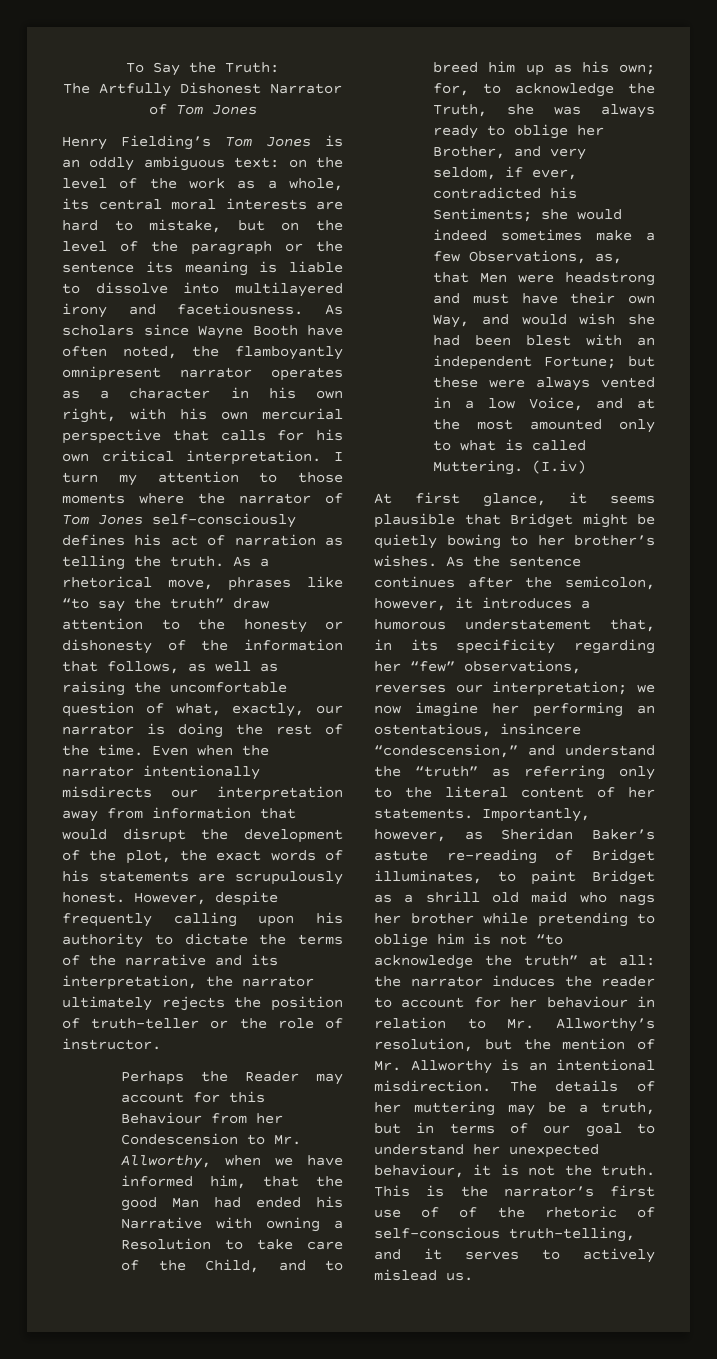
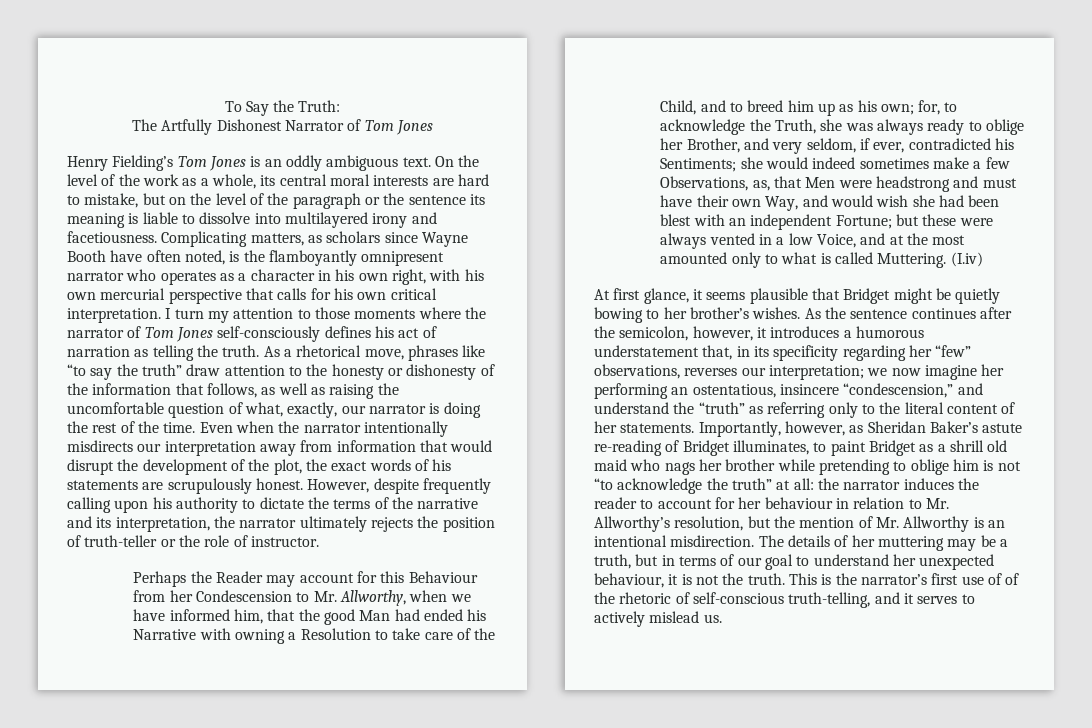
[234,157,307,168] text: on -> [402,156,454,167] text. On
[325,304,343,315] As -> [161,231,322,247] Complicating matters, as
(177, 352) none -> [229,251,240,262] is
(252, 372) none -> [126,269,157,281] who

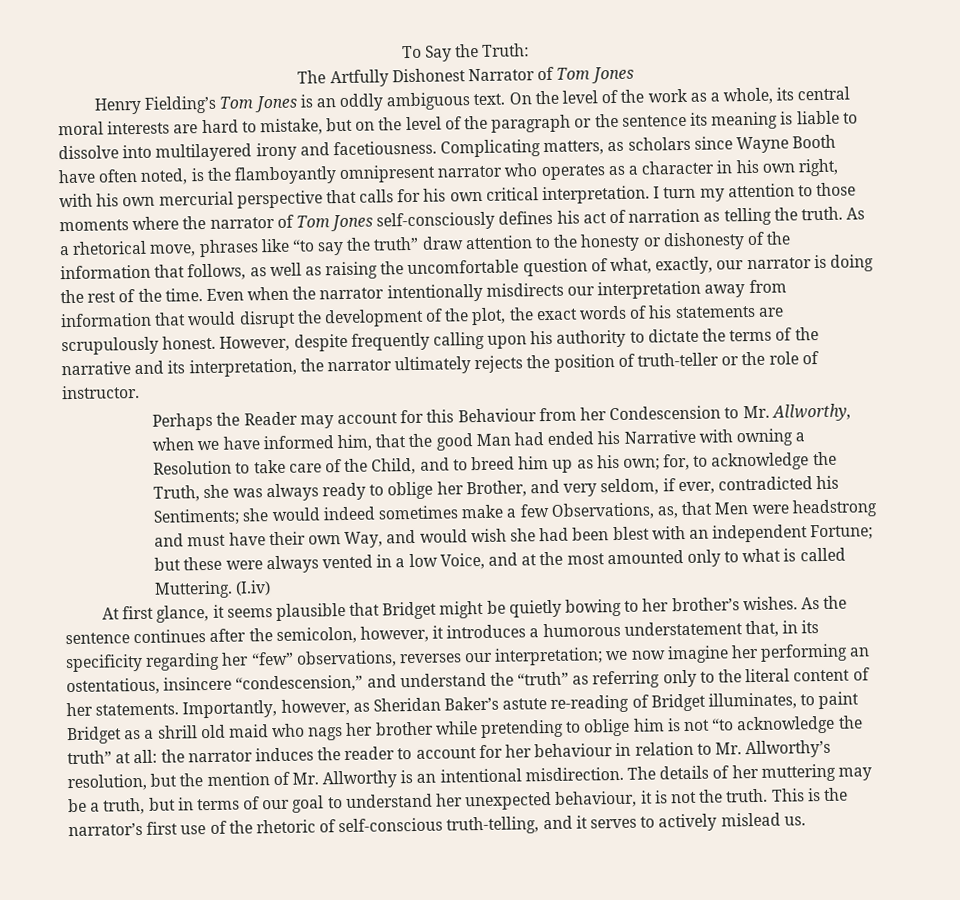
[1005,573,1020,585] of -> (227, 827) none

